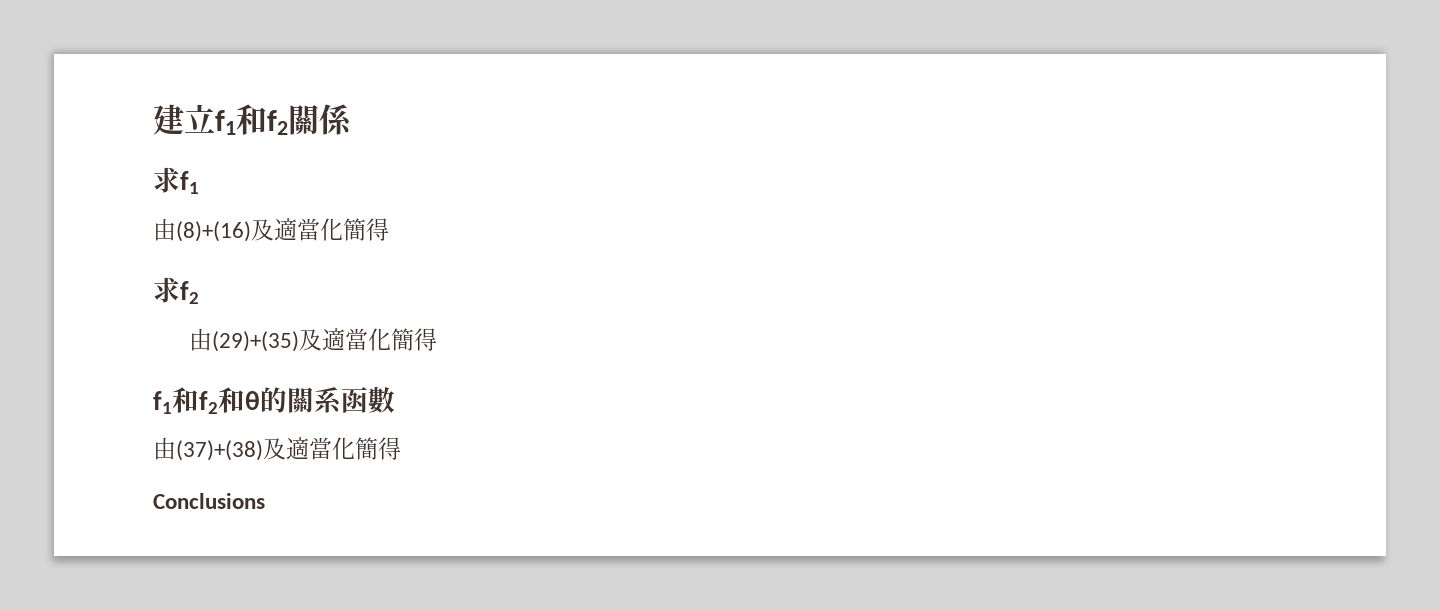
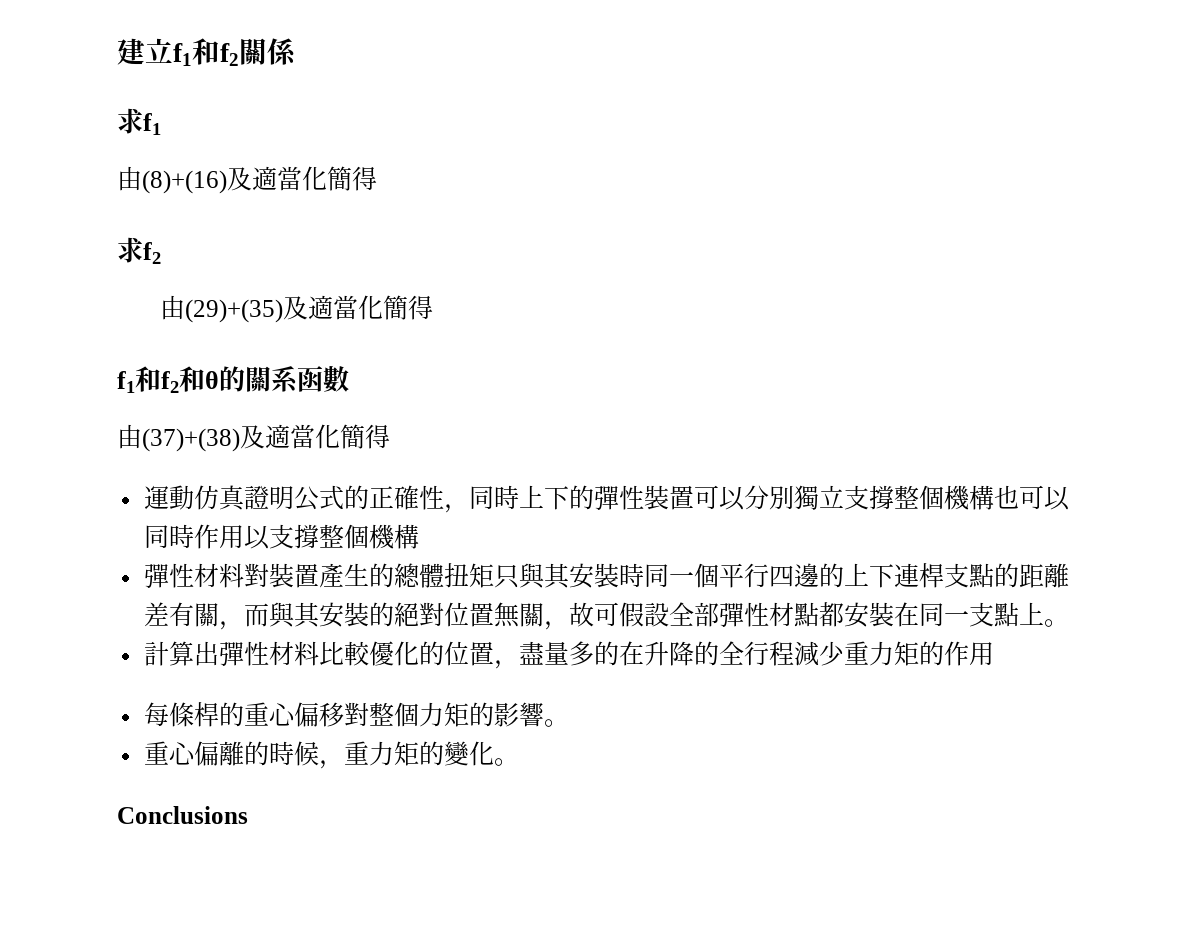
(401, 448) none -> [144,485,1071,513] [144,524,420,550] [144,563,1070,589] [144,602,1070,630] [144,641,995,669] [144,702,570,727] [144,741,520,769] // 運動仿真證明公式的正確性，同時上下的彈性裝置可以分別獨立支撐整個機構也可以同時作用以支撐整個機構 // 彈性材料對裝置產生的總體扭矩只與其安裝時同一個平行四邊的上下連桿支點的距離差有關，而與其安裝的絕對位置無關，故可假設全部彈性材點都安裝在同一支點上。 // 計算出彈性材料比較優化的位置，盡量多的在升降的全行程減少重力矩的作用 // 每條桿的重心偏移對整個力矩的影響。 // 重心偏離的時候，重力矩的變化。

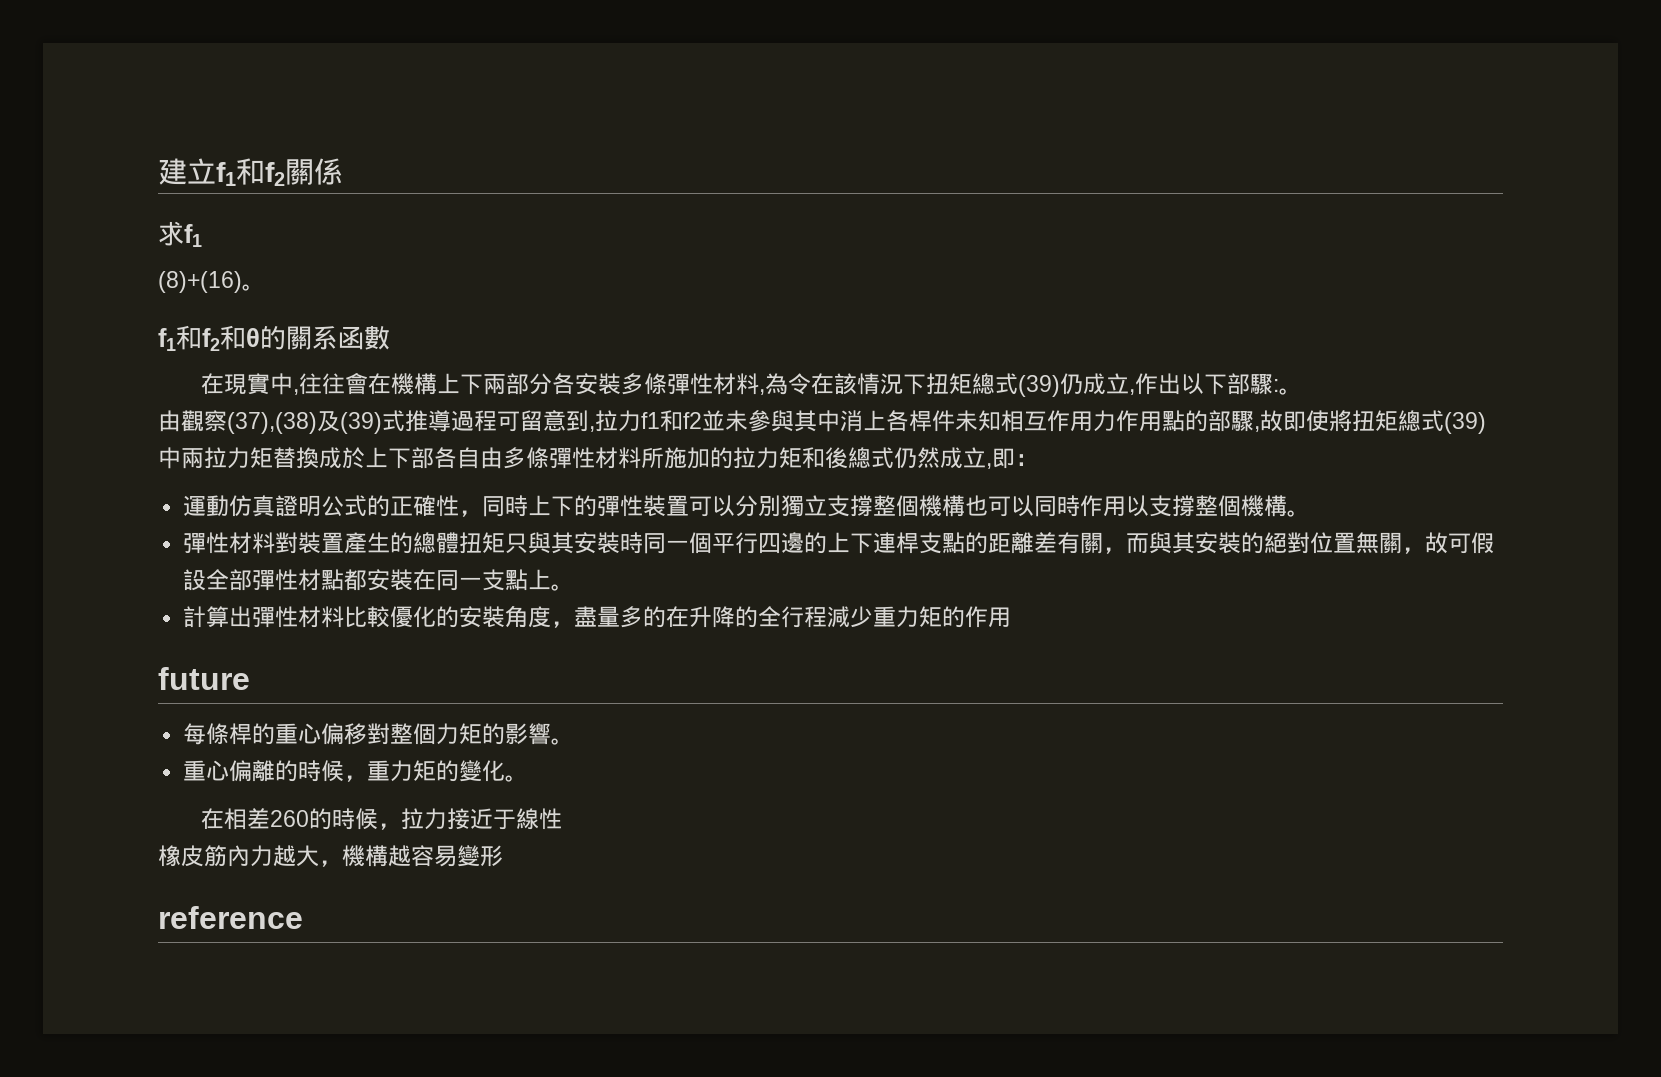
[117,166,377,194] [117,237,161,264] [159,295,433,323] 由(8)+(16)及適當化簡得 // 求f2 // 由(29)+(35)及適當化簡得 -> [158,271,265,293] (8)+(16)。
[117,424,390,452] 由(37)+(38)及適當化簡得 -> [201,373,1303,397] [158,410,1486,434] [158,447,1038,469] 在現實中,往往會在機構上下兩部分各安裝多條彈性材料,為令在該情況下扭矩總式(39)仍成立,作出以下部驟:。 // 由觀察(37),(38)及(39)式推導過程可留意到,拉力f1和f2並未參與其中消上各桿件未知相互作用力作用點的部驟,故即使將扭矩總式(39)中兩拉力矩替換成於上下部各自由多條彈性材料所施加的拉力矩和後總式仍然成立,即：
(420, 536) none -> [1287,510,1311,517] 。
[444,641,495,666] 位置 -> [459,605,552,628] 安裝角度
(995, 654) none -> [158,667,250,690] // future
[117,806,248,824] Conclusions -> [201,808,563,830] [158,845,503,867] [158,906,303,929] 在相差260的時候，拉力接近于線性 // 橡皮筋內力越大，機構越容易變形 // reference

